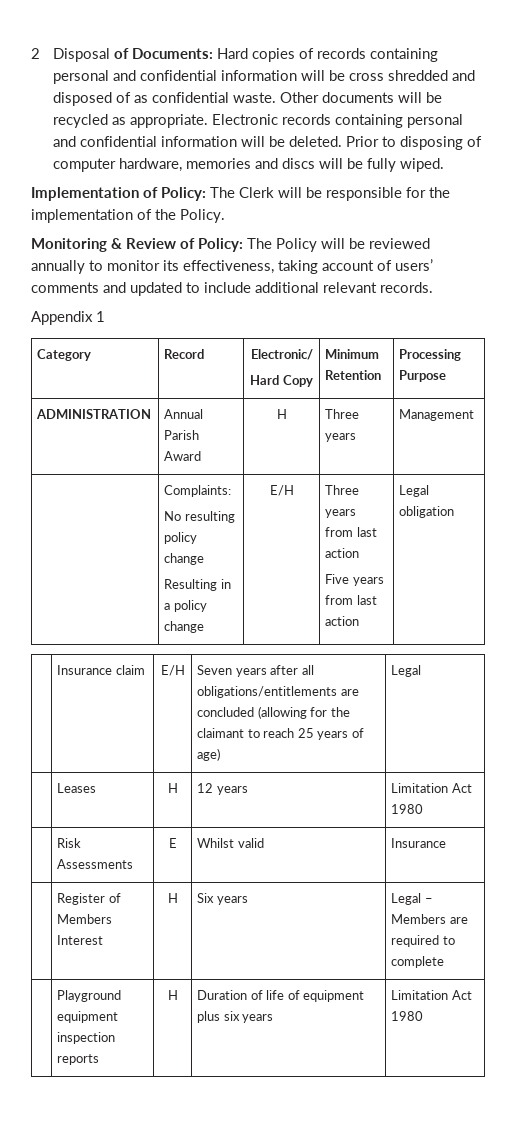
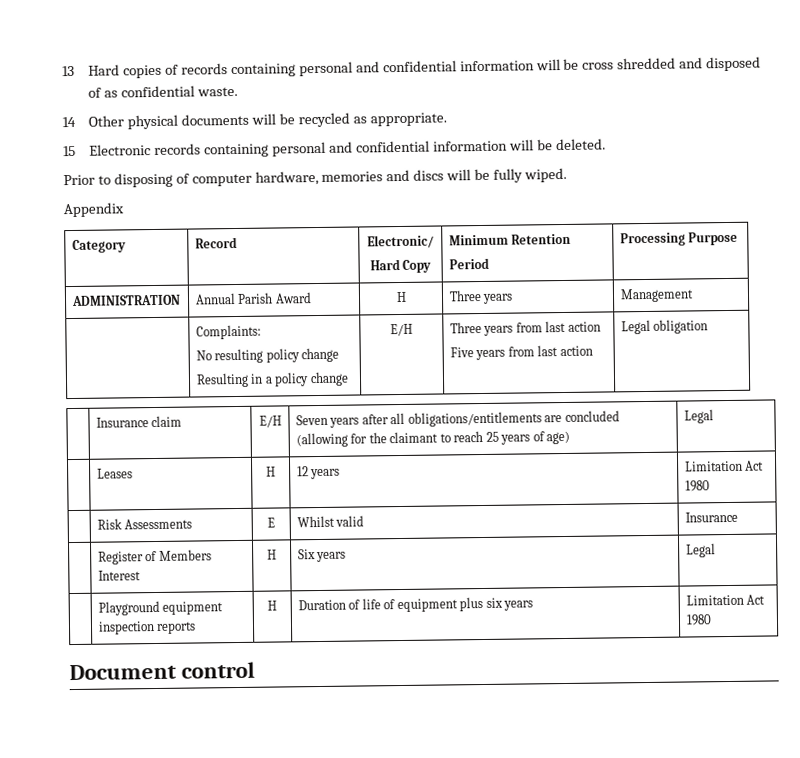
[31,48,213,62] 2 Disposal of Documents: -> [62,65,75,77] 13
[279,92,319,103] Other -> [62,114,179,130] // 14 Other physical
(208, 121) none -> [63,145,76,157] // 15
(342, 141) none -> (606, 144) //
[31,187,450,201] [31,209,225,223] [31,238,430,252] [31,259,433,274] [31,282,433,296] // Implementation of Policy: The Clerk will be responsible for the implementation of the Policy. // Monitoring & Review of Policy: The Policy will be reviewed annually to monitor its effectiveness, taking account of users’ comments and updated to include additional relevant records. -> (567, 175) none
[96,311,105,322] 1 -> (124, 210) none
(382, 375) none -> [448,257,490,270] // Period
[424,898,433,903] [391,914,468,924] [391,935,455,947] [391,956,445,968] – Members are required to complete -> (716, 550) none
(424, 1016) none -> [69,661,256,681] // Document control

